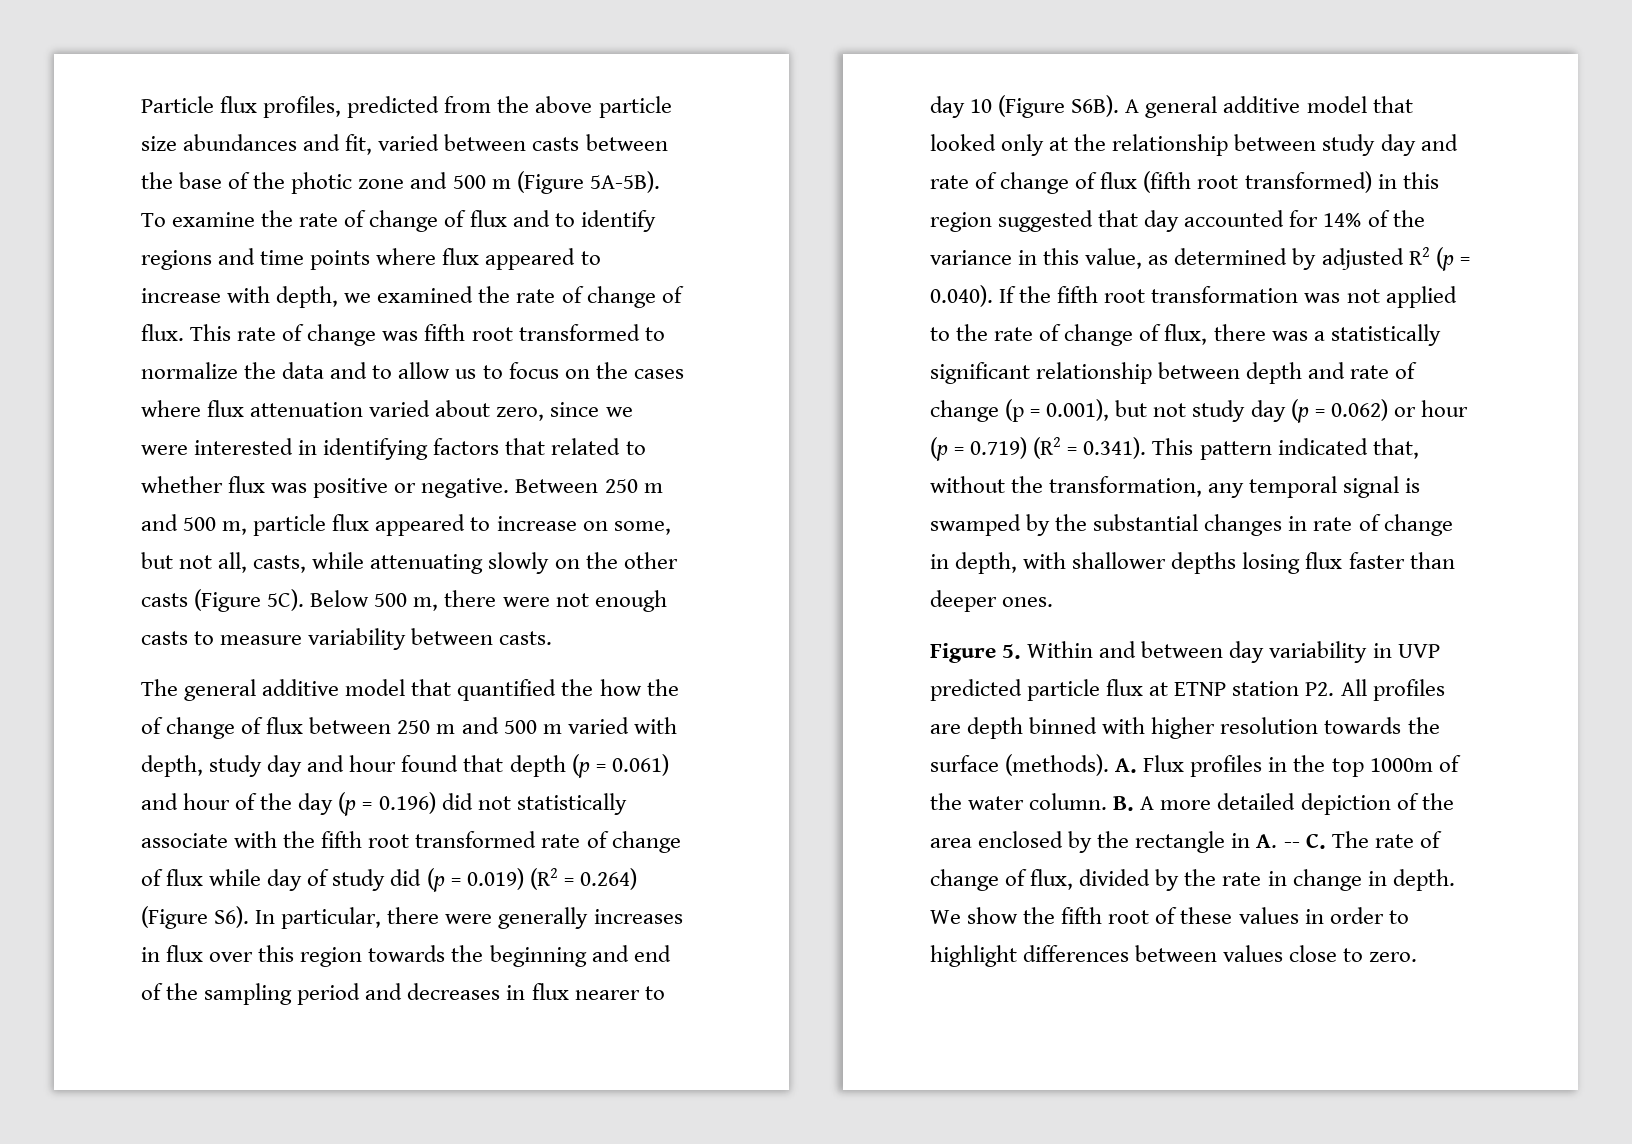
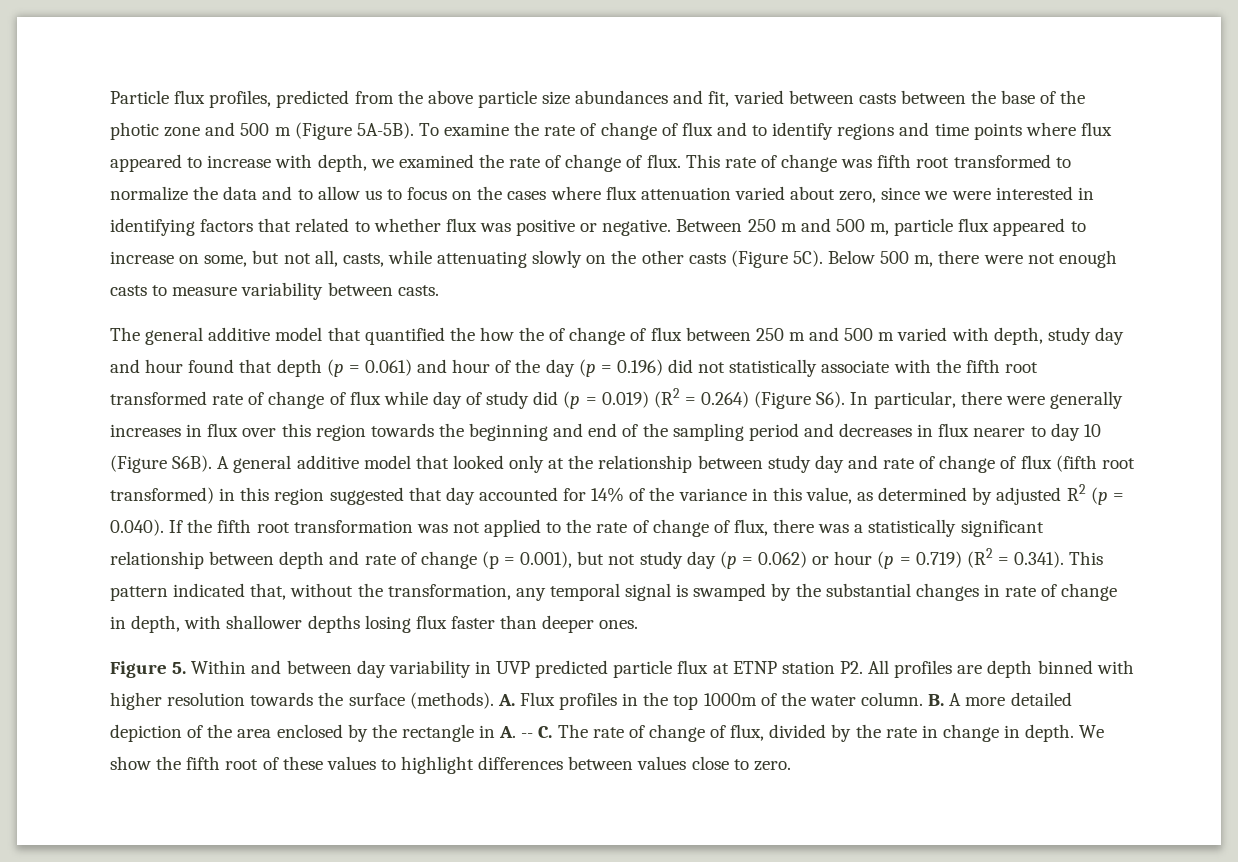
[1304,907,1384,924] in order -> (376, 763) none

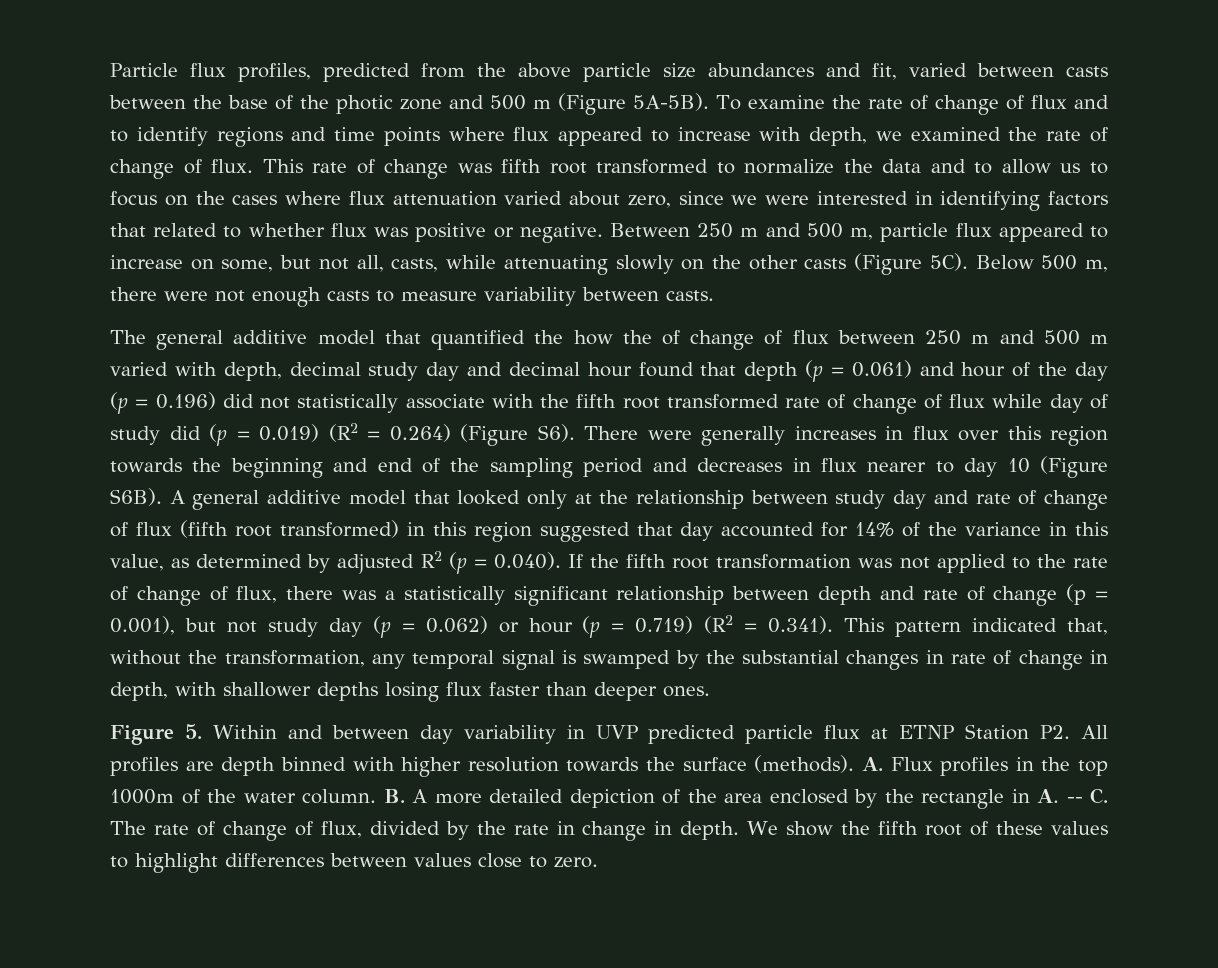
[1047,327,1124,345] [110,359,140,373] study day and -> [289,362,580,381] decimal study day and decimal
[850,391,1002,409] In particular, there -> [584,426,638,440] There
[781,661,835,674] station -> [965,724,1030,740] Station

